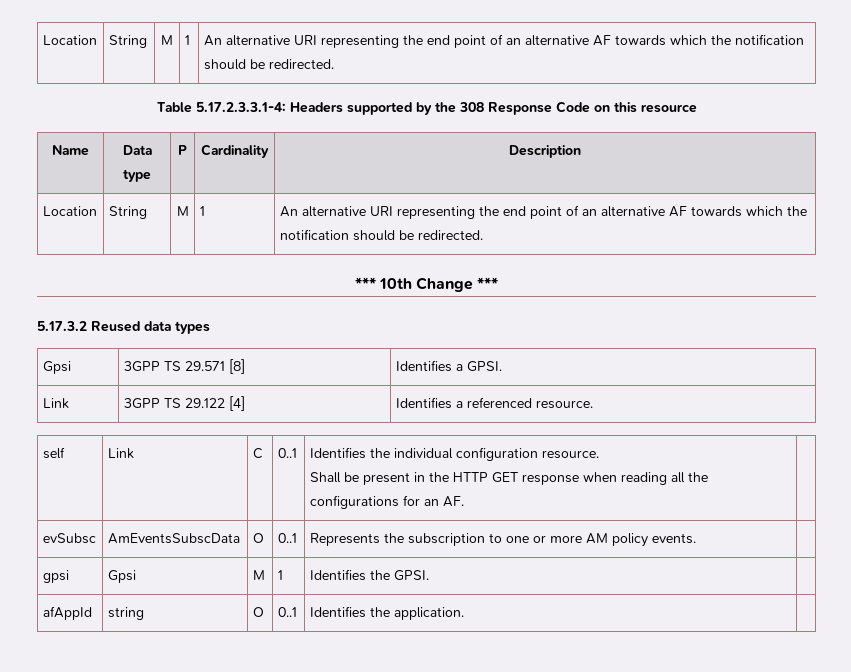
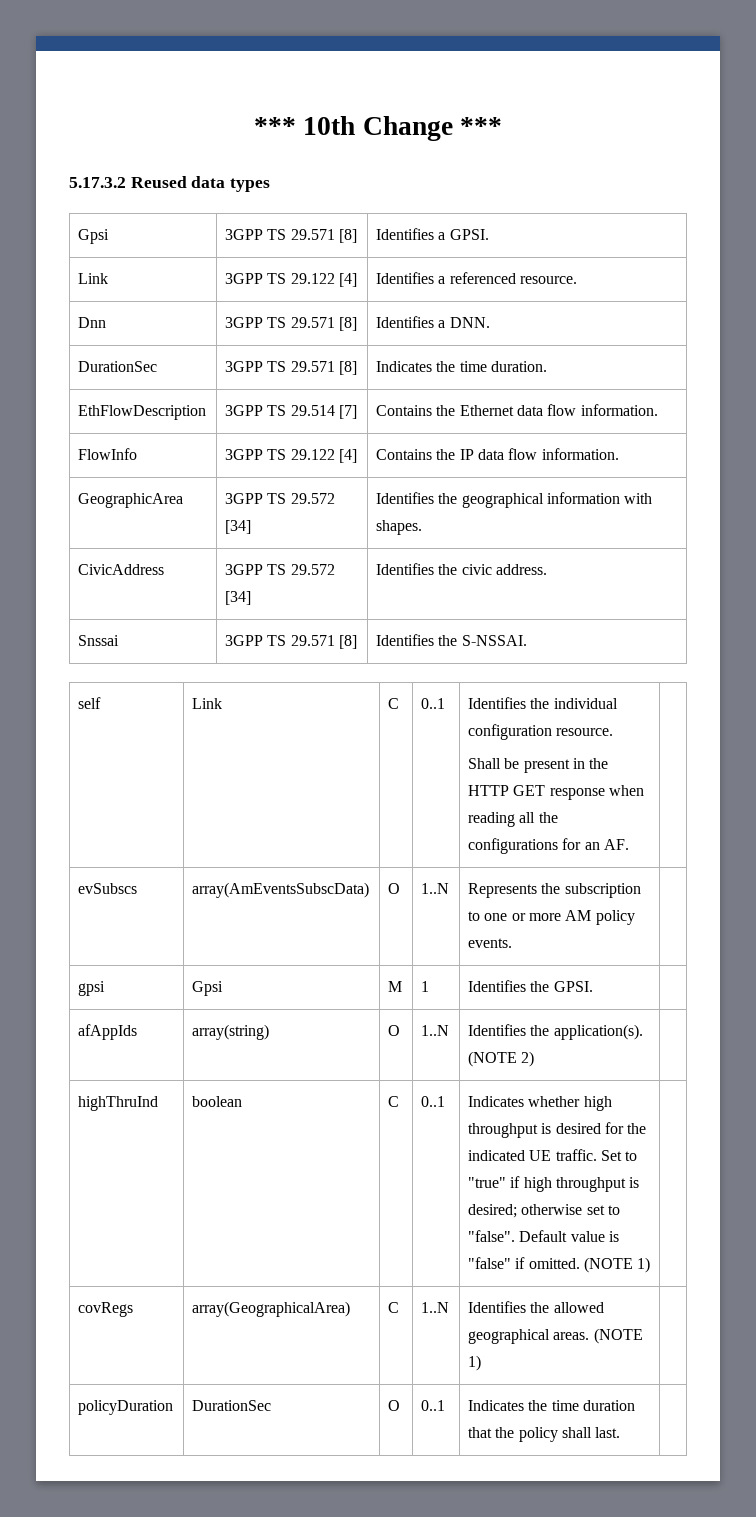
[42,35,97,45] [108,35,147,48] [161,35,173,45] [184,35,190,45] [203,34,804,48] [203,59,334,70] [156,101,697,115] [52,145,89,156] [122,145,152,155] [123,169,151,182] [178,145,187,155] [200,144,269,158] [509,145,581,158] [42,206,97,216] [108,206,147,219] [176,206,189,216] [199,206,205,216] [279,205,807,219] [279,229,483,241] Location | String | M | 1 | An alternative URI representing the end point of an alternative AF towards which the notification should be redirected. // Table 5.17.2.3.3.1-4: Headers supported by the 308 Response Code on this resource // Name | Data type | P | Cardinality | Description // Location | String | M | 1 | An alternative URI representing the end point of an alternative AF towards which the notification should be redirected. // -> (253, 126) none
(593, 404) none -> [78,317,107,328] [225,317,358,331] [376,316,490,328] [78,361,158,372] [225,361,358,375] [376,361,548,372] [78,405,207,420] [225,405,358,419] [376,404,658,416] [78,448,138,460] [225,449,358,463] [376,448,619,460] [78,493,184,508] [225,493,335,504] [225,520,252,534] [376,492,653,508] [376,520,423,535] [78,564,165,575] [225,564,335,575] [225,591,252,605] [376,563,548,575] [78,635,120,646] [225,635,358,649] [376,634,527,646] // Dnn | 3GPP TS 29.571 [8] | Identifies a DNN. // DurationSec | 3GPP TS 29.571 [8] | Indicates the time duration. // EthFlowDescription | 3GPP TS 29.514 [7] | Contains the Ethernet data flow information. // FlowInfo | 3GPP TS 29.122 [4] | Contains the IP data flow information. // GeographicArea | 3GPP TS 29.572 [34] | Identifies the geographical information with shapes. // CivicAddress | 3GPP TS 29.572 [34] | Identifies the civic address. // Snssai | 3GPP TS 29.571 [8] | Identifies the S-NSSAI.
[42,533,96,544] [107,533,240,544] [252,533,264,543] [277,533,297,543] evSubsc | AmEventsSubscData | O | 0..1 -> [78,883,138,894] [192,882,370,898] [388,883,401,894] [421,883,450,894] evSubscs | array(AmEventsSubscData) | O | 1..N
[42,606,92,620] [107,607,144,620] [252,607,264,617] [277,607,297,617] [309,606,464,620] afAppId | string | O | 0..1 | Identifies the application. -> [78,1024,138,1040] [192,1024,270,1040] [388,1025,401,1036] [421,1025,450,1036] [468,1024,643,1040] [468,1051,535,1067] [78,1096,159,1111] [192,1096,243,1107] [388,1096,400,1107] [421,1096,446,1107] [468,1096,612,1111] [468,1122,647,1138] [468,1149,638,1161] [468,1176,640,1192] [468,1204,621,1218] [468,1230,620,1242] [468,1257,651,1273] [78,1302,134,1317] [192,1301,351,1317] [388,1302,400,1313] [421,1302,450,1313] [468,1301,604,1313] [468,1328,643,1344] [468,1355,482,1371] [78,1400,174,1415] [192,1400,272,1411] [388,1400,401,1411] [421,1400,446,1411] [468,1400,636,1411] [468,1427,621,1442] afAppIds | array(string) | O | 1..N | Identifies the application(s). (NOTE 2) | // highThruInd | boolean | C | 0..1 | Indicates whether high throughput is desired for the indicated UE traffic. Set to "true" if high throughput is desired; otherwise set to "false". Default value is "false" if omitted. (NOTE 1) | // covRegs | array(GeographicalArea) | C | 1..N | Identifies the allowed geographical areas. (NOTE 1) | // policyDuration | DurationSec | O | 0..1 | Indicates the time duration that the policy shall last.

